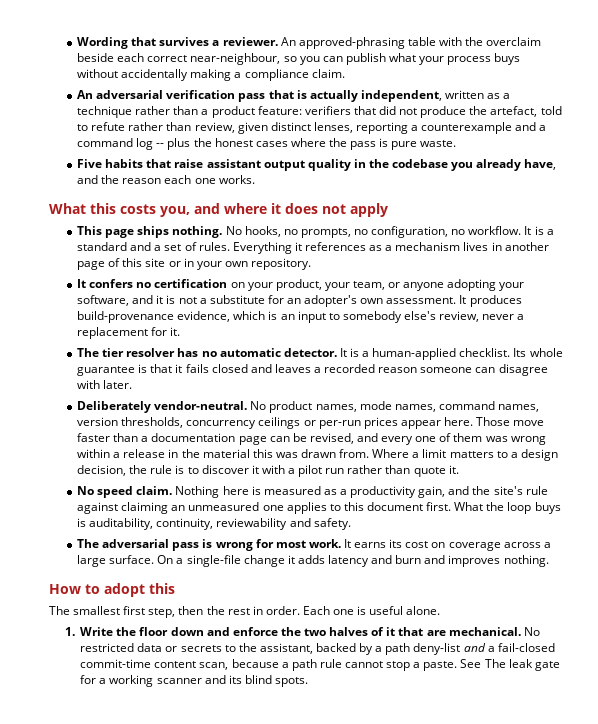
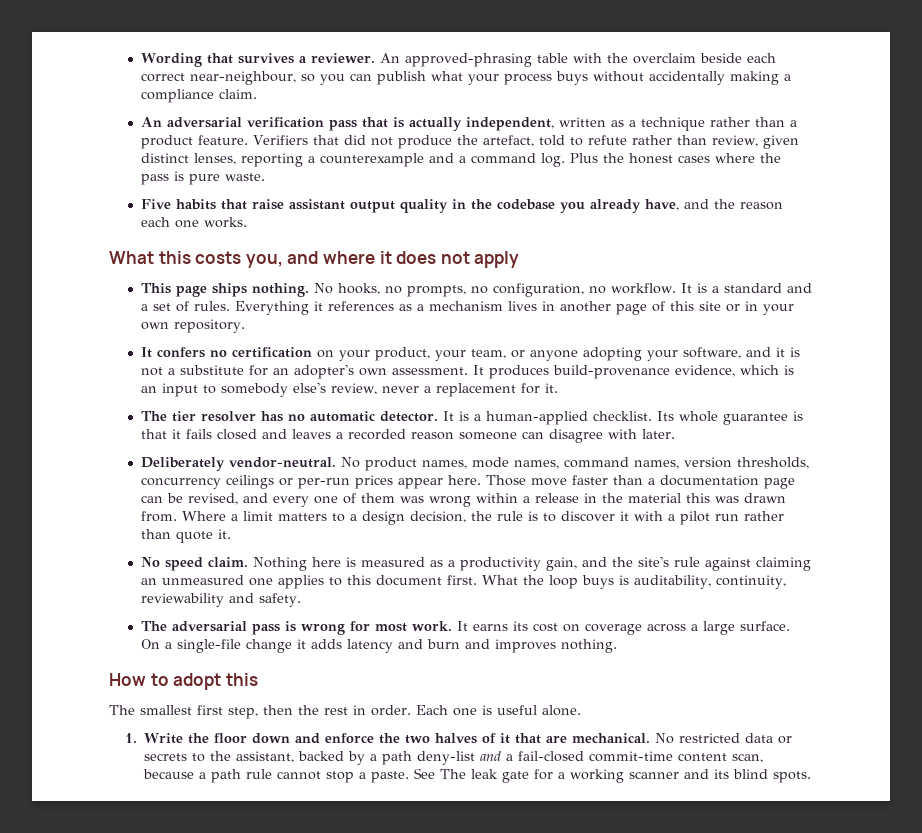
[257,106,351,115] feature: verifiers -> [197,135,308,145] feature. Verifiers
[136,138,191,150] log -- plus -> [540,153,598,167] log. Plus

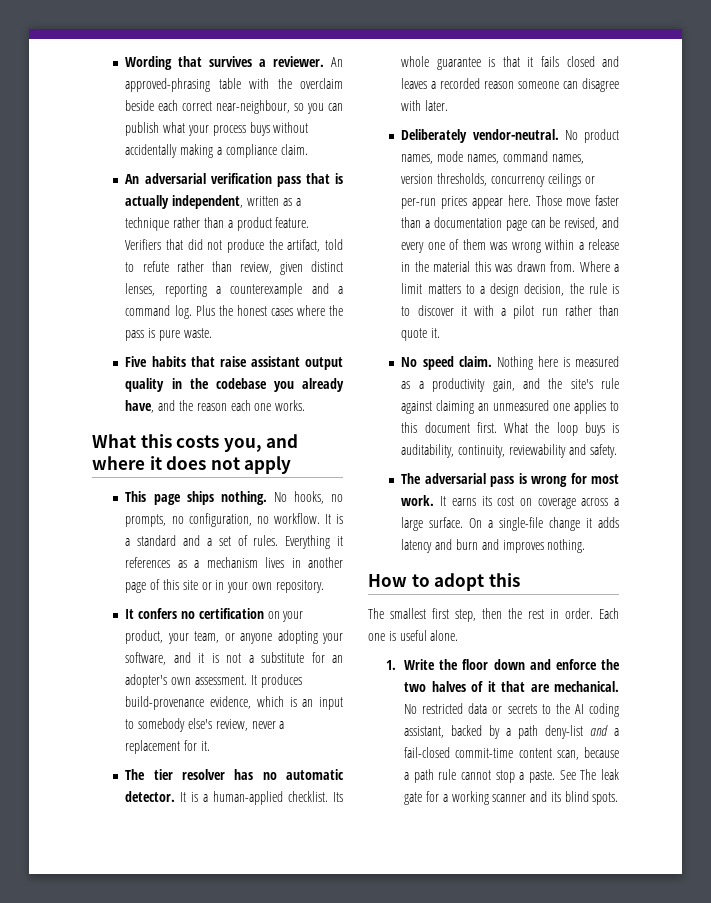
[482,135,534,147] artefact, -> [287,239,321,252] artifact,
(232, 756) none -> [574,703,619,717] AI coding

